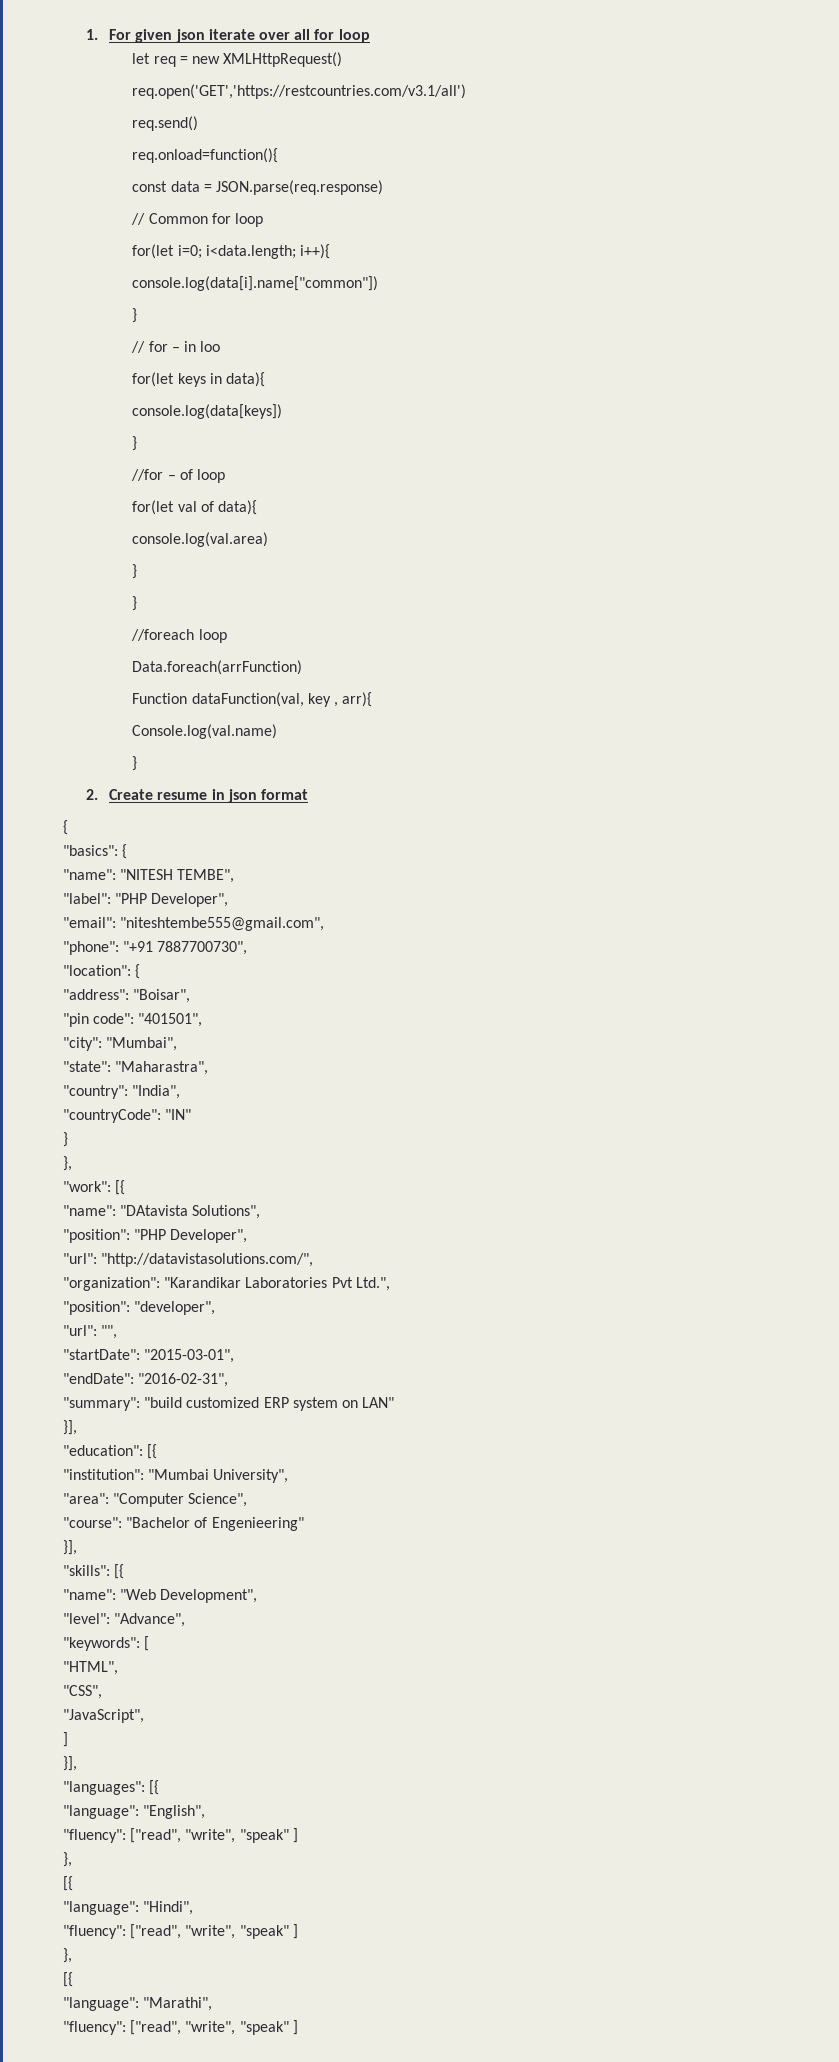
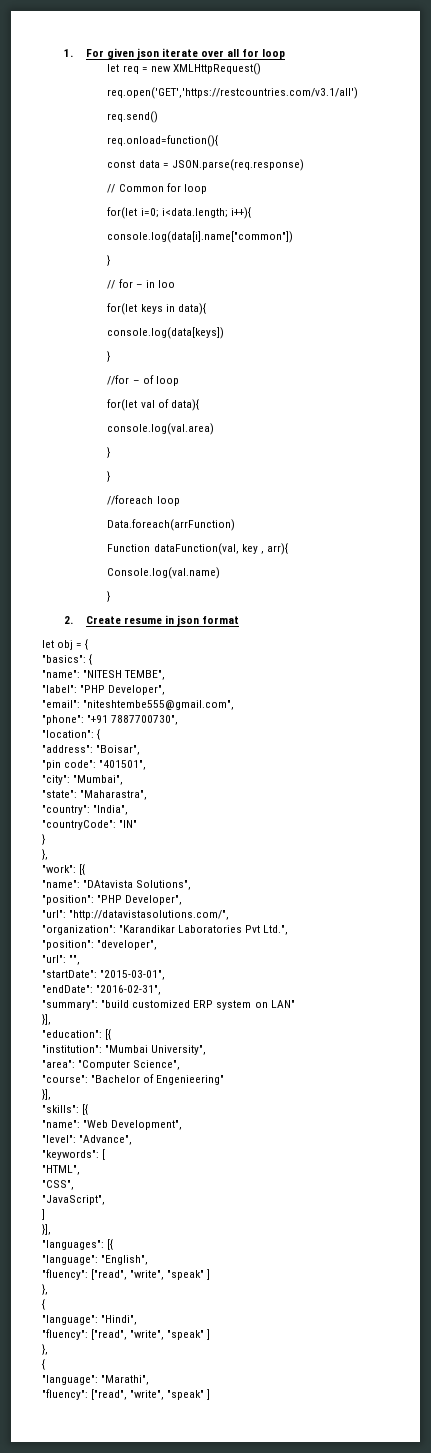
(308, 794) none -> [42,640,83,650] let obj =
[63,1876,73,1891] [{ -> [42,1299,45,1310] {
[63,1972,73,1987] [{ -> [42,1359,45,1370] {

